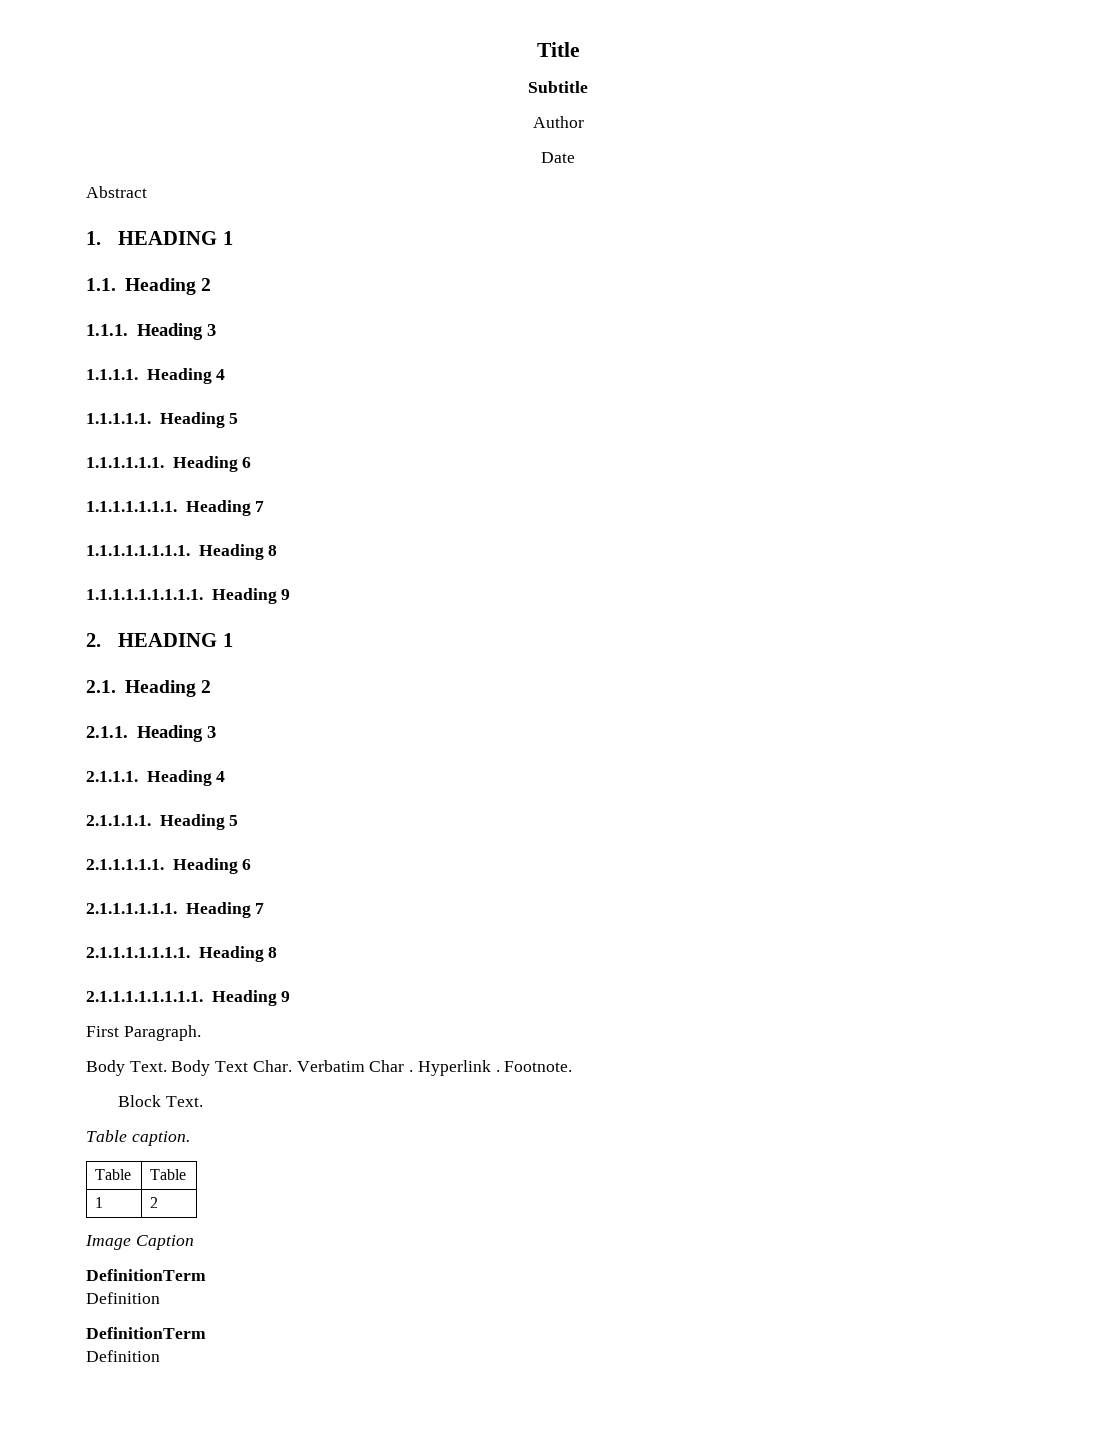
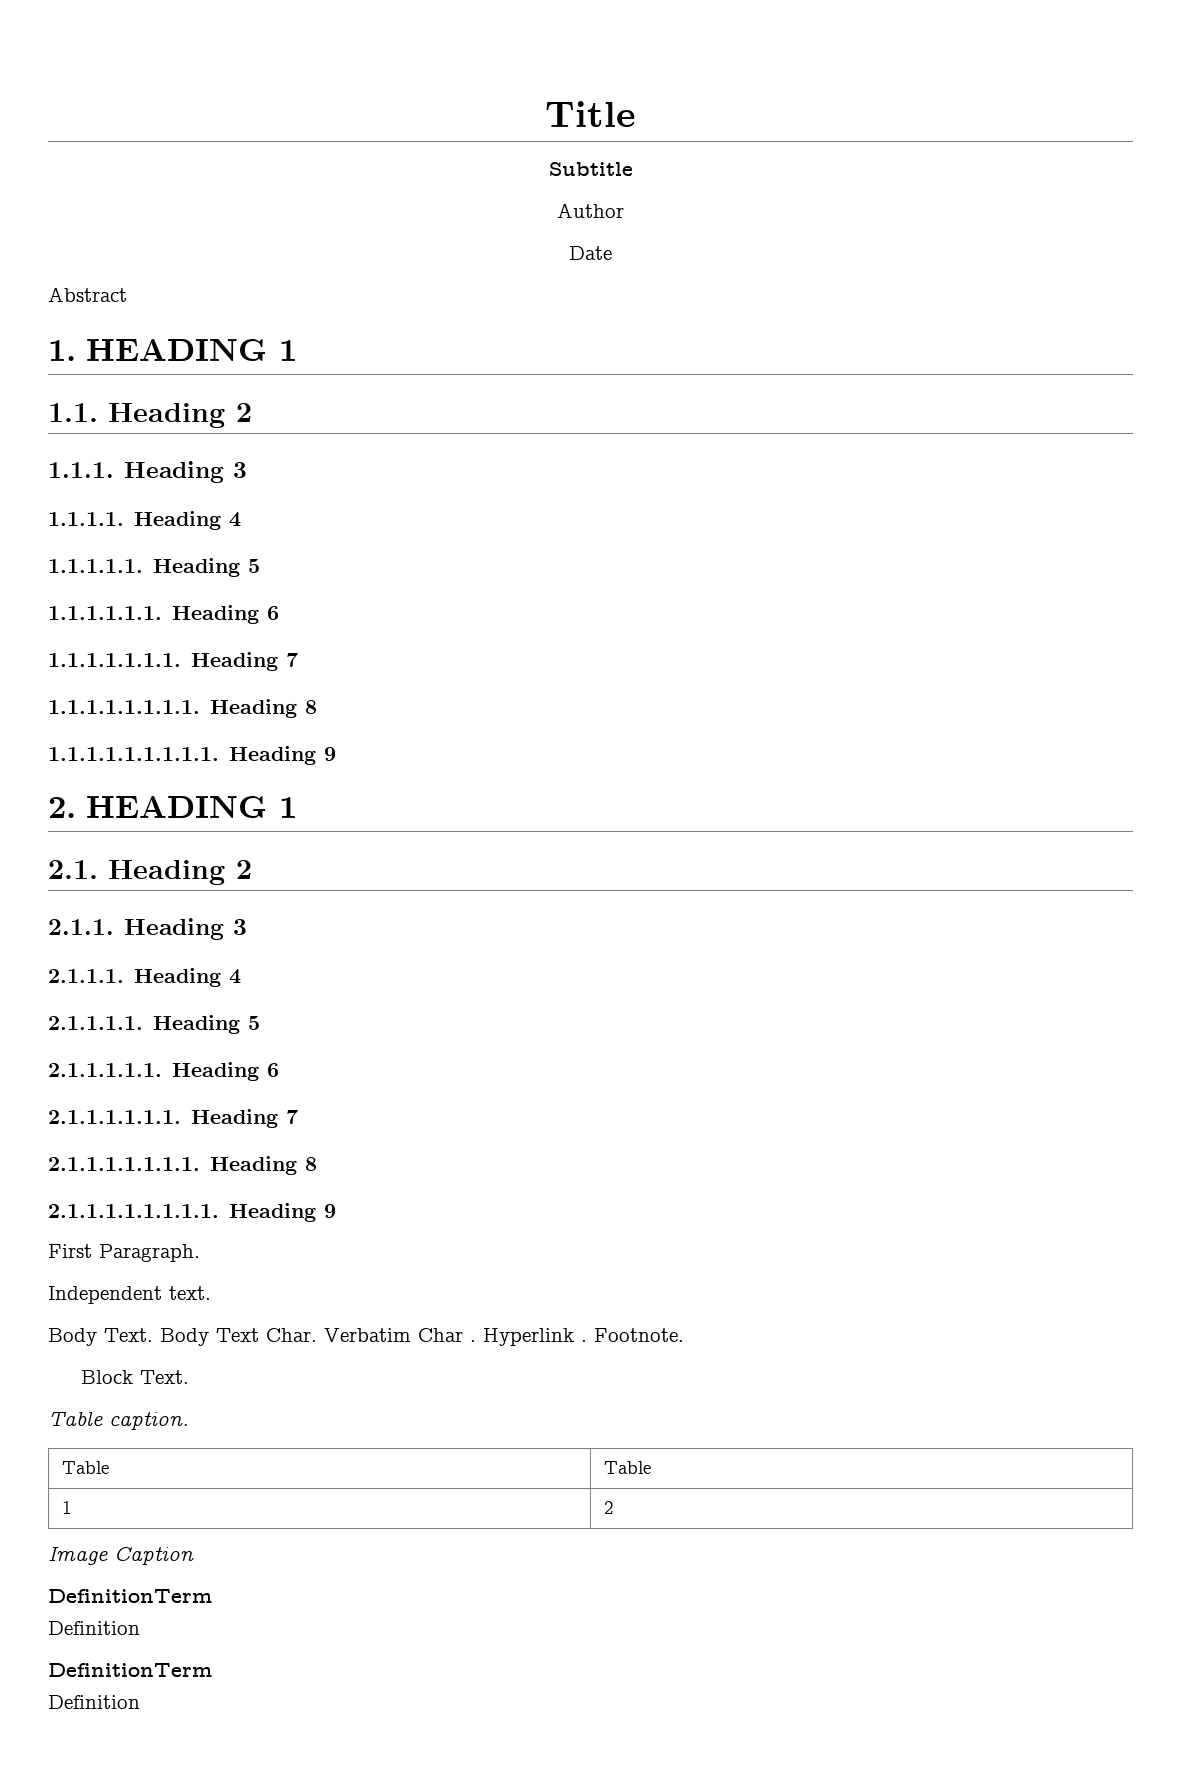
(201, 1033) none -> [48,1286,211,1304] // Independent text.

